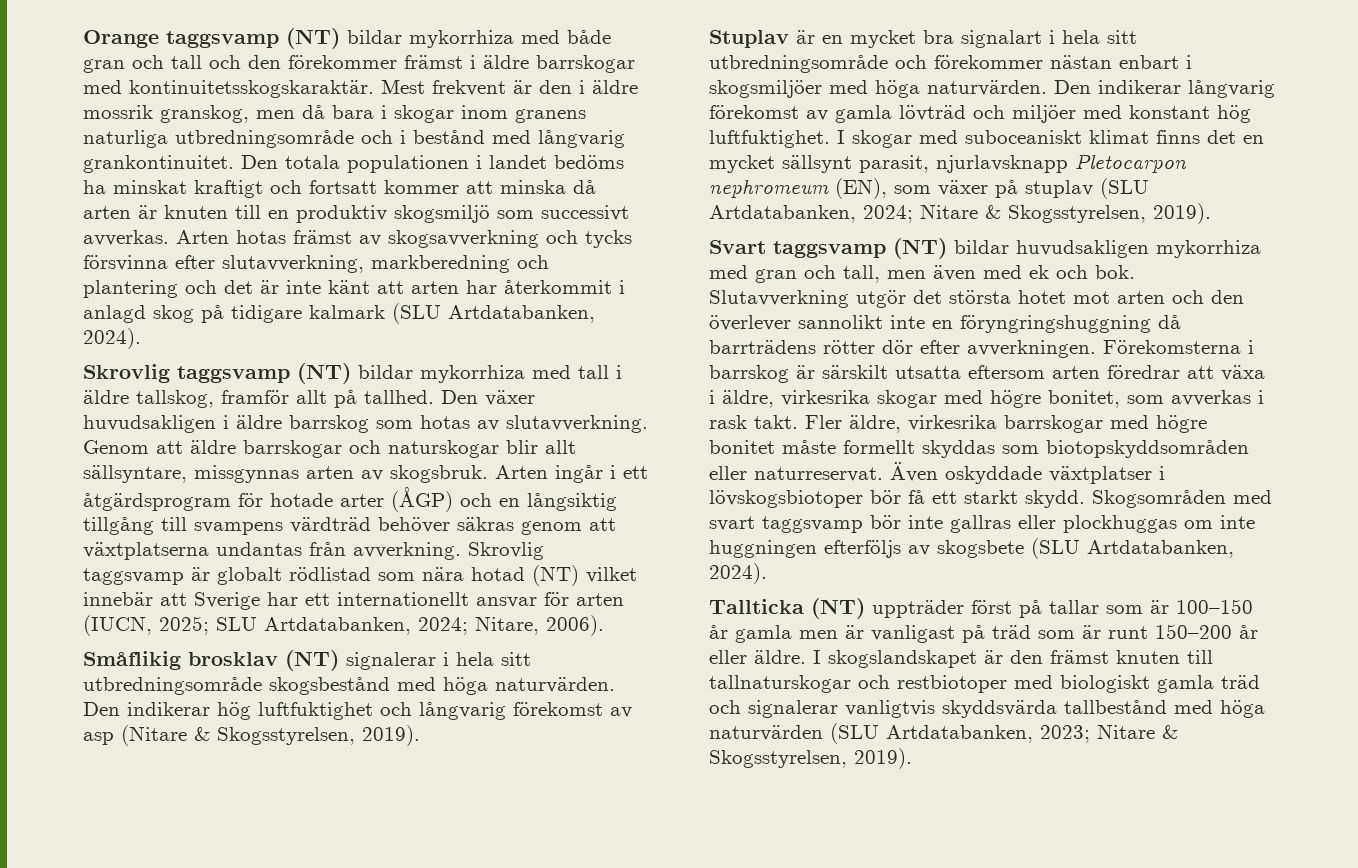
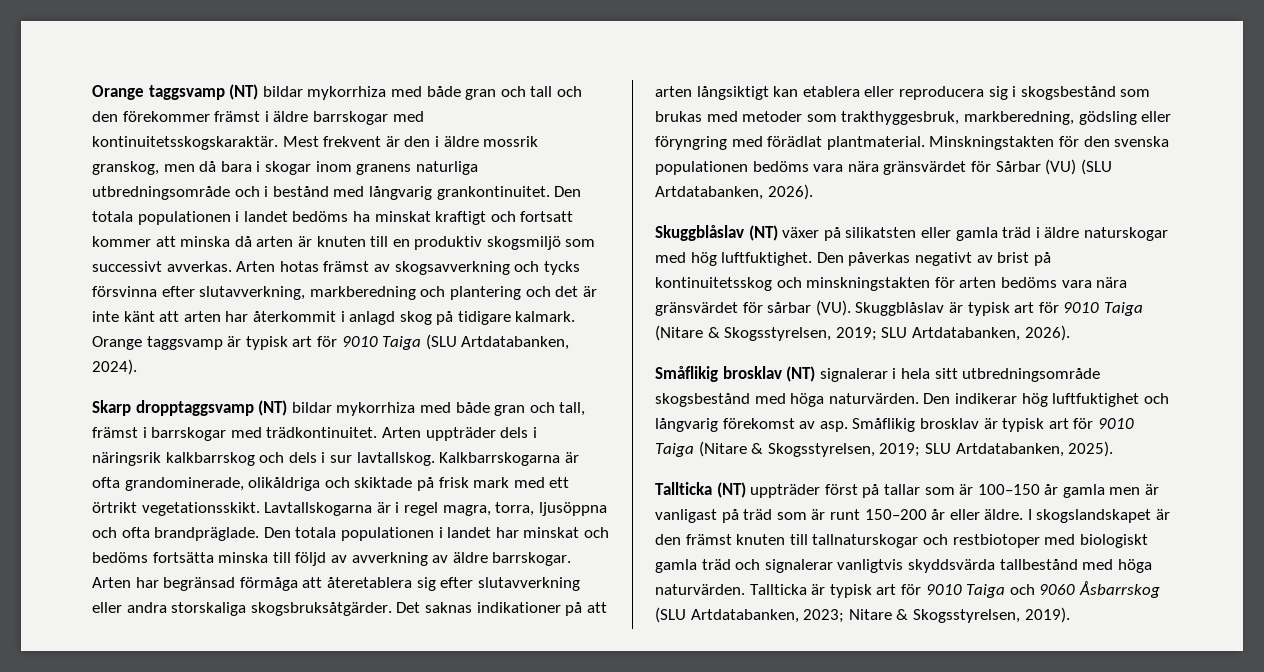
[309,303,595,324] [83,328,141,349] [83,363,622,384] [83,390,535,408] [83,415,648,433] [83,440,576,458] [83,465,648,483] [83,487,617,512] [83,517,616,535] [83,542,544,560] [83,565,637,586] [83,592,624,610] [83,615,604,636] kalmark (SLU Artdatabanken, 2024). // Skrovlig taggsvamp (NT) bildar mykorrhiza med tall i äldre tallskog, framför allt på tallhed. Den växer huvudsakligen i äldre barrskog som hotas av slutavverkning. Genom att äldre barrskogar och naturskogar blir allt sällsyntare, missgynnas arten av skogsbruk. Arten ingår i ett åtgärdsprogram för hotade arter (ÅGP) och en långsiktig tillgång till svampens värdträd behöver säkras genom att växtplatserna undantas från avverkning. Skrovlig taggsvamp är globalt rödlistad som nära hotad (NT) vilket innebär att Sverige har ett internationellt ansvar för arten (IUCN, 2025; SLU Artdatabanken, 2024; Nitare, 2006). -> [515,311,576,322] [92,334,570,350] [92,359,137,375] [92,400,586,416] [92,427,537,441] [92,452,579,466] [92,477,570,491] [92,502,607,516] [92,527,609,541] [92,552,572,566] [92,577,580,591] [92,602,607,616] [655,86,1151,100] [655,111,1172,125] [655,136,1170,150] [655,159,1112,175] [655,184,813,200] [655,225,1168,241] [655,252,1051,266] [655,277,1128,291] [655,300,1143,316] [655,325,1070,341] kalmark. Orange taggsvamp är typisk art för 9010 Taiga (SLU Artdatabanken, 2024). // Skarp dropptaggsvamp (NT) bildar mykorrhiza med både gran och tall, främst i barrskogar med trädkontinuitet. Arten uppträder dels i näringsrik kalkbarrskog och dels i sur lavtallskog. Kalkbarrskogarna är ofta grandominerade, olikåldriga och skiktade på frisk mark med ett örtrikt vegetationsskikt. Lavtallskogarna är i regel magra, torra, ljusöppna och ofta brandpräglade. Den totala populationen i landet har minskat och bedöms fortsätta minska till följd av avverkning av äldre barrskogar. Arten har begränsad förmåga att återetablera sig efter slutavverkning eller andra storskaliga skogsbruksåtgärder. Det saknas indikationer på att arten långsiktigt kan etablera eller reproducera sig i skogsbestånd som brukas med metoder som trakthyggesbruk, markberedning, gödsling eller föryngring med förädlat plantmaterial. Minskningstakten för den svenska populationen bedöms vara nära gränsvärdet för Sårbar (VU) (SLU Artdatabanken, 2026). // Skuggblåslav (NT) växer på silikatsten eller gamla träd i äldre naturskogar med hög luftfuktighet. Den påverkas negativt av brist på kontinuitetsskog och minskningstakten för arten bedöms vara nära gränsvärdet för sårbar (VU). Skuggblåslav är typisk art för 9010 Taiga (Nitare & Skogsstyrelsen, 2019; SLU Artdatabanken, 2026).
[83,725,420,746] [709,30,1137,48] [709,55,1192,73] [709,80,1275,98] [709,105,1251,123] [709,130,1264,148] [709,153,1187,173] [709,178,1149,199] [709,203,1211,224] [709,238,1261,259] [709,265,1135,283] [709,290,1244,308] [709,315,1181,333] [709,340,1254,358] [709,365,1265,383] [709,390,1264,408] [709,415,1207,433] [709,440,1249,458] [709,462,1165,484] [709,490,1272,508] [709,515,1255,533] [709,538,1234,559] [709,563,767,584] asp (Nitare & Skogsstyrelsen, 2019). // Stuplav är en mycket bra signalart i hela sitt utbredningsområde och förekommer nästan enbart i skogsmiljöer med höga naturvärden. Den indikerar långvarig förekomst av gamla lövträd och miljöer med konstant hög luftfuktighet. I skogar med suboceaniskt klimat finns det en mycket sällsynt parasit, njurlavsknapp Pletocarpon nephromeum (EN), som växer på stuplav (SLU Artdatabanken, 2024; Nitare & Skogsstyrelsen, 2019). // Svart taggsvamp (NT) bildar huvudsakligen mykorrhiza med gran och tall, men även med ek och bok. Slutavverkning utgör det största hotet mot arten och den överlever sannolikt inte en föryngringshuggning då barrträdens rötter dör efter avverkningen. Förekomsterna i barrskog är särskilt utsatta eftersom arten föredrar att växa i äldre, virkesrika skogar med högre bonitet, som avverkas i rask takt. Fler äldre, virkesrika barrskogar med högre bonitet måste formellt skyddas som biotopskyddsområden eller naturreservat. Även oskyddade växtplatser i lövskogsbiotoper bör få ett starkt skydd. Skogsområden med svart taggsvamp bör inte gallras eller plockhuggas om inte huggningen efterföljs av skogsbete (SLU Artdatabanken, 2024). -> [819,418,1134,432] [655,441,1114,457] asp. Småflikig brosklav är typisk art för 9010 Taiga (Nitare & Skogsstyrelsen, 2019; SLU Artdatabanken, 2025).
[709,725,823,741] naturvärden -> [655,581,1160,598] naturvärden. Tallticka är typisk art för 9010 Taiga och 9060 Åsbarrskog

